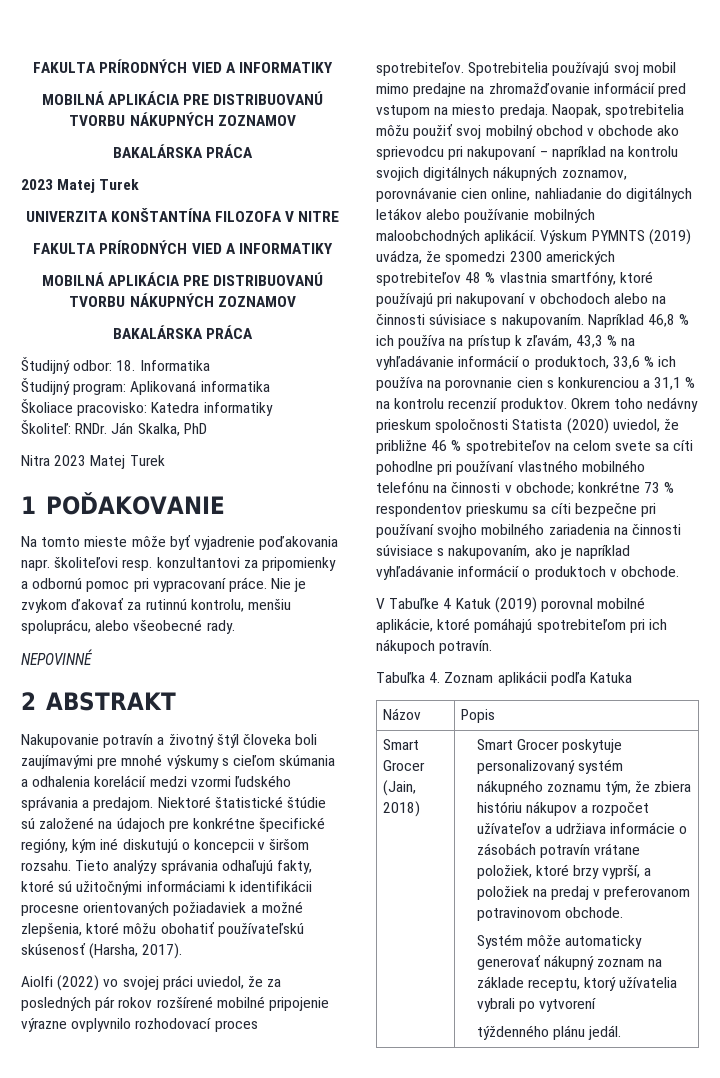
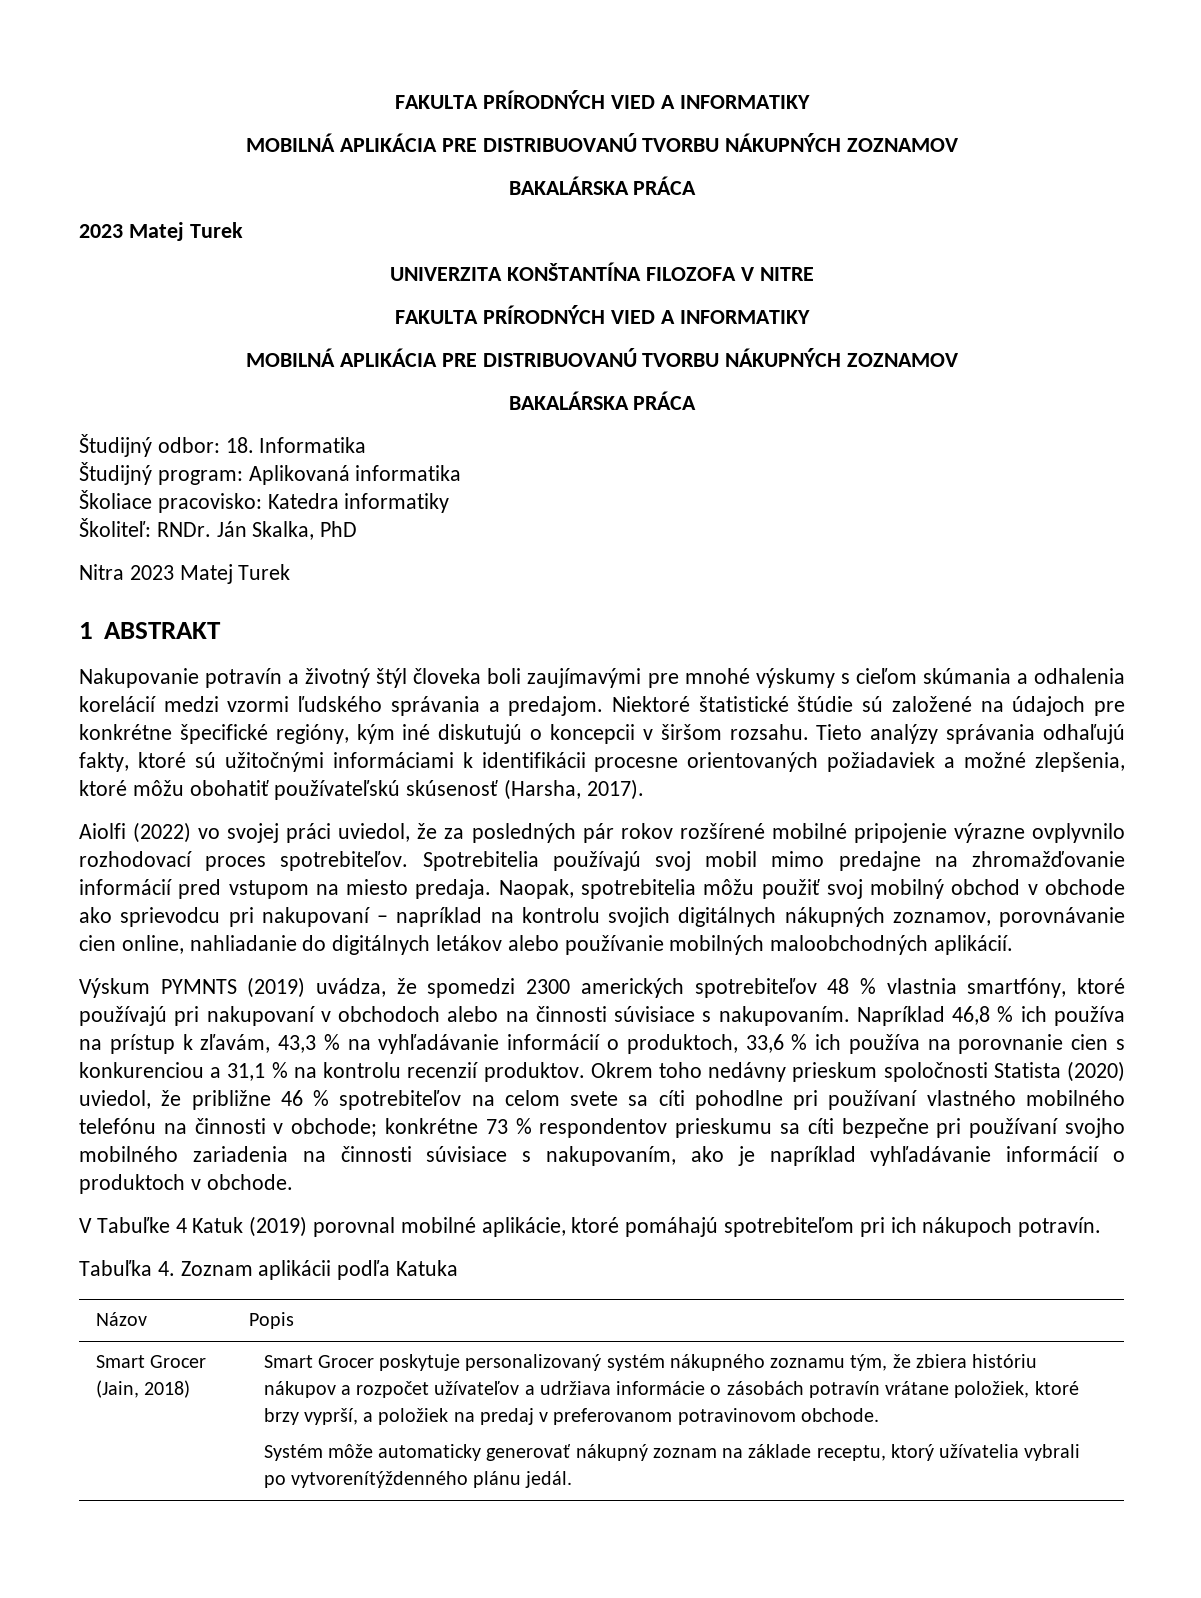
[46,492,226,515] [21,535,339,550] [21,557,336,571] [21,577,307,592] [21,598,291,613] [21,619,235,634] [21,649,92,665] [21,692,36,710] POĎAKOVANIE // Na tomto mieste môže byť vyjadrenie poďakovania napr. školiteľovi resp. konzultantovi za pripomienky a odbornú pomoc pri vypracovaní práce. Nie je zvykom ďakovať za rutinnú kontrolu, menšiu spoluprácu, alebo všeobecné rady. // NEPOVINNÉ // 2 -> (93, 630) none
(537, 236) none -> (1014, 945) //
[538,998,596,1012] [476,1025,549,1040] vytvorení // týždenného -> [290,1471,468,1488] vytvorenítýždenného

